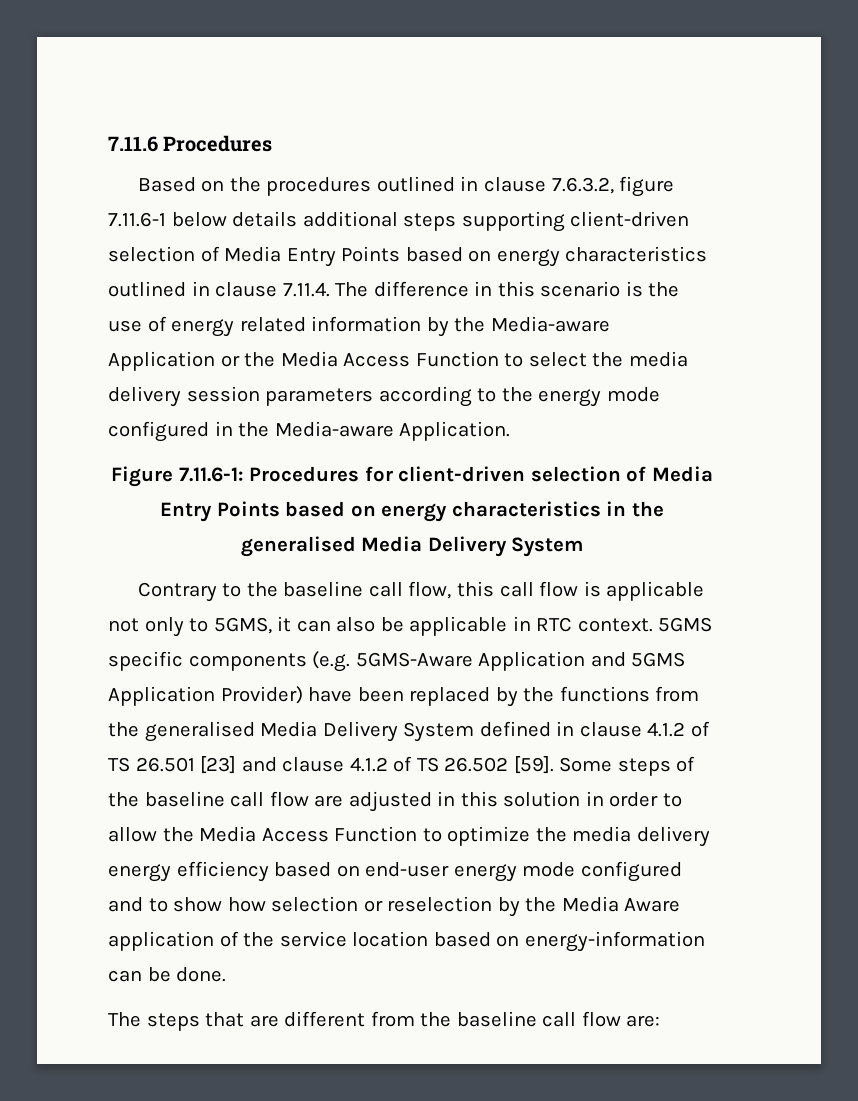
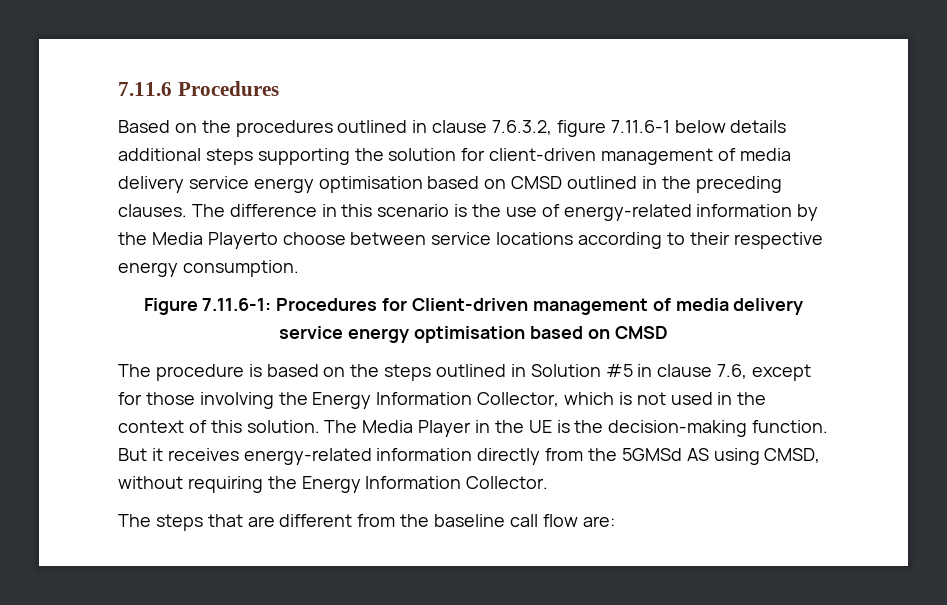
[570,211,690,227] [108,246,708,267] [108,281,330,297] client-driven selection of Media Entry Points based on energy characteristics outlined in clause 7.11.4. -> [354,148,791,165] [118,176,782,193] [118,204,187,217] the solution for client-driven management of media delivery service energy optimisation based on CMSD outlined in the preceding clauses.
[171,317,306,337] energy related -> [563,204,692,221] energy-related
[490,316,610,332] [108,351,688,371] [108,386,660,407] [108,421,511,442] [111,466,713,487] [160,501,664,522] [240,536,584,557] [137,581,705,602] [108,616,713,637] [108,651,686,672] [108,686,700,707] [108,721,710,742] [108,756,696,776] [108,791,682,812] [108,826,710,847] [108,861,682,882] [108,896,681,917] [108,931,705,952] [108,967,227,982] Media-aware Application or the Media Access Function to select the media delivery session parameters according to the energy mode configured in the Media-aware Application. // Figure 7.11.6-1: Procedures for client-driven selection of Media Entry Points based on energy characteristics in the generalised Media Delivery System // Contrary to the baseline call flow, this call flow is applicable not only to 5GMS, it can also be applicable in RTC context. 5GMS specific components (e.g. 5GMS-Aware Application and 5GMS Application Provider) have been replaced by the functions from the generalised Media Delivery System defined in clause 4.1.2 of TS 26.501 [23] and clause 4.1.2 of TS 26.502 [59]. Some steps of the baseline call flow are adjusted in this solution in order to allow the Media Access Function to optimize the media delivery energy efficiency based on end-user energy mode configured and to show how selection or reselection by the Media Aware application of the service location based on energy-information can be done. -> [151,232,823,249] [118,260,299,277] [143,298,804,315] [279,326,668,343] [118,364,812,381] [118,392,767,409] [118,420,829,437] [118,448,821,465] [118,476,549,493] Media Playerto choose between service locations according to their respective energy consumption. // Figure 7.11.6-1: Procedures for Client-driven management of media delivery service energy optimisation based on CMSD // The procedure is based on the steps outlined in Solution #5 in clause 7.6, except for those involving the Energy Information Collector, which is not used in the context of this solution. The Media Player in the UE is the decision-making function. But it receives energy-related information directly from the 5GMSd AS using CMSD, without requiring the Energy Information Collector.

